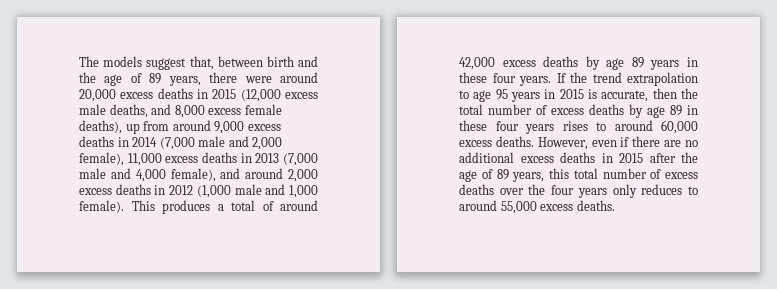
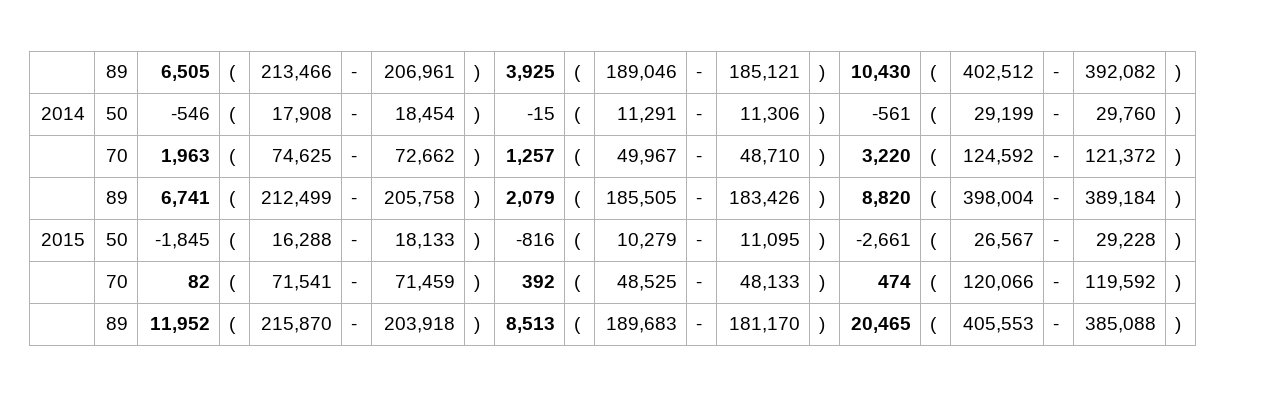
[79,56,318,70] [79,72,319,86] [79,88,318,102] [79,104,282,118] [79,120,281,134] [79,136,283,150] [79,152,318,166] [79,168,318,182] [79,184,319,198] [79,200,318,214] [459,56,698,70] [459,72,698,86] [459,88,698,102] [459,104,698,118] [459,120,698,134] [459,136,698,150] [459,152,698,163] [459,168,698,182] [459,184,698,198] [459,200,615,214] The models suggest that, between birth and the age of 89 years, there were around 20,000 excess deaths in 2015 (12,000 excess male deaths, and 8,000 excess female deaths), up from around 9,000 excess deaths in 2014 (7,000 male and 2,000 female), 11,000 excess deaths in 2013 (7,000 male and 4,000 female), and around 2,000 excess deaths in 2012 (1,000 male and 1,000 female). This produces a total of around 42,000 excess deaths by age 89 years in these four years. If the trend extrapolation to age 95 years in 2015 is accurate, then the total number of excess deaths by age 89 in these four years rises to around 60,000 excess deaths. However, even if there are no additional excess deaths in 2015 after the age of 89 years, this total number of excess deaths over the four years only reduces to around 55,000 excess deaths. -> [105,65,128,78] [160,65,210,81] [229,65,237,82] [260,65,332,81] [351,71,358,78] [383,65,455,81] [474,65,481,82] [505,65,555,81] [574,65,582,82] [605,65,677,81] [696,71,703,78] [728,65,800,81] [819,65,826,82] [850,65,911,81] [930,65,938,82] [962,65,1034,81] [1053,71,1060,78] [1084,65,1156,81] [1175,65,1182,82] [40,107,85,120] [105,107,128,120] [170,107,210,120] [229,107,237,124] [271,107,332,123] [351,113,358,120] [394,107,455,123] [474,107,481,124] [526,107,555,120] [574,107,582,124] [616,107,677,123] [696,113,703,120] [739,107,800,123] [819,107,826,124] [871,107,911,120] [930,107,938,124] [973,107,1034,123] [1053,113,1060,120] [1095,107,1156,123] [1175,107,1182,124] [105,149,128,162] [160,149,210,165] [229,149,237,166] [271,149,332,165] [351,155,358,162] [394,149,455,165] [474,149,481,166] [505,149,555,165] [574,149,582,166] [616,149,677,165] [696,155,703,162] [739,149,800,165] [819,149,826,166] [861,149,911,165] [930,149,938,166] [962,149,1034,165] [1053,155,1060,162] [1084,149,1156,165] [1175,149,1182,166] [105,191,128,204] [160,191,210,207] [229,191,237,208] [260,191,332,207] [351,197,358,204] [383,191,455,207] [474,191,481,208] [505,191,555,207] [574,191,582,208] [605,191,677,207] [696,197,703,204] [728,191,800,207] [819,191,826,208] [861,191,911,207] [930,191,938,208] [962,191,1034,207] [1053,197,1060,204] [1084,191,1156,207] [1175,191,1182,208] [40,233,85,246] [105,233,128,246] [154,233,210,249] [229,233,237,250] [271,233,332,249] [351,239,358,246] [394,233,455,249] [474,233,481,250] [515,233,555,246] [574,233,582,250] [616,233,677,249] [696,239,703,246] [739,233,800,249] [819,233,826,250] [855,233,911,249] [930,233,938,250] [973,233,1034,249] [1053,239,1060,246] [1095,233,1156,249] [1175,233,1182,250] [105,275,128,288] [187,275,210,288] [229,275,237,292] [271,275,332,291] [351,281,358,288] [394,275,455,291] [474,275,481,292] [521,275,555,288] [574,275,582,292] [616,275,677,291] [696,281,703,288] [739,275,800,291] [819,275,826,292] [877,275,911,288] [930,275,938,292] [962,275,1034,291] [1053,281,1060,288] [1084,275,1156,291] [1175,275,1182,292] [105,317,128,330] [149,317,210,333] [229,317,237,334] [260,317,332,333] [351,323,358,330] [383,317,455,333] [474,317,481,334] [505,317,555,333] [574,317,582,334] [605,317,677,333] [696,323,703,330] [728,317,800,333] [819,317,826,334] [850,317,911,333] [930,317,938,334] [962,317,1034,333] [1053,323,1060,330] [1084,317,1156,333] [1175,317,1182,334] | 89 | 6,505 | ( | 213,466 | - | 206,961 | ) | 3,925 | ( | 189,046 | - | 185,121 | ) | 10,430 | ( | 402,512 | - | 392,082 | ) // 2014 | 50 | -546 | ( | 17,908 | - | 18,454 | ) | -15 | ( | 11,291 | - | 11,306 | ) | -561 | ( | 29,199 | - | 29,760 | ) // | 70 | 1,963 | ( | 74,625 | - | 72,662 | ) | 1,257 | ( | 49,967 | - | 48,710 | ) | 3,220 | ( | 124,592 | - | 121,372 | ) // | 89 | 6,741 | ( | 212,499 | - | 205,758 | ) | 2,079 | ( | 185,505 | - | 183,426 | ) | 8,820 | ( | 398,004 | - | 389,184 | ) // 2015 | 50 | -1,845 | ( | 16,288 | - | 18,133 | ) | -816 | ( | 10,279 | - | 11,095 | ) | -2,661 | ( | 26,567 | - | 29,228 | ) // | 70 | 82 | ( | 71,541 | - | 71,459 | ) | 392 | ( | 48,525 | - | 48,133 | ) | 474 | ( | 120,066 | - | 119,592 | ) // | 89 | 11,952 | ( | 215,870 | - | 203,918 | ) | 8,513 | ( | 189,683 | - | 181,170 | ) | 20,465 | ( | 405,553 | - | 385,088 | )

